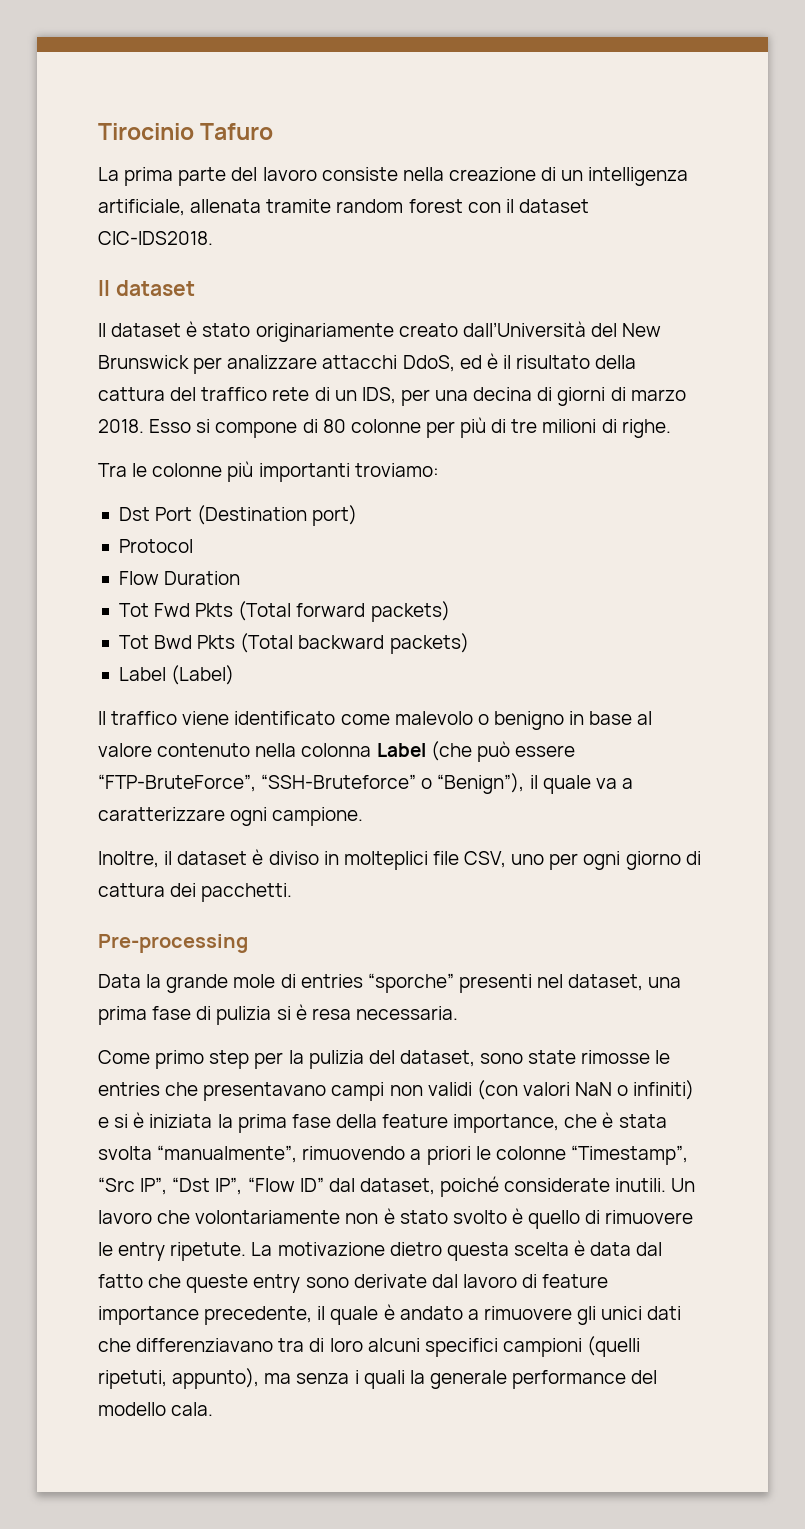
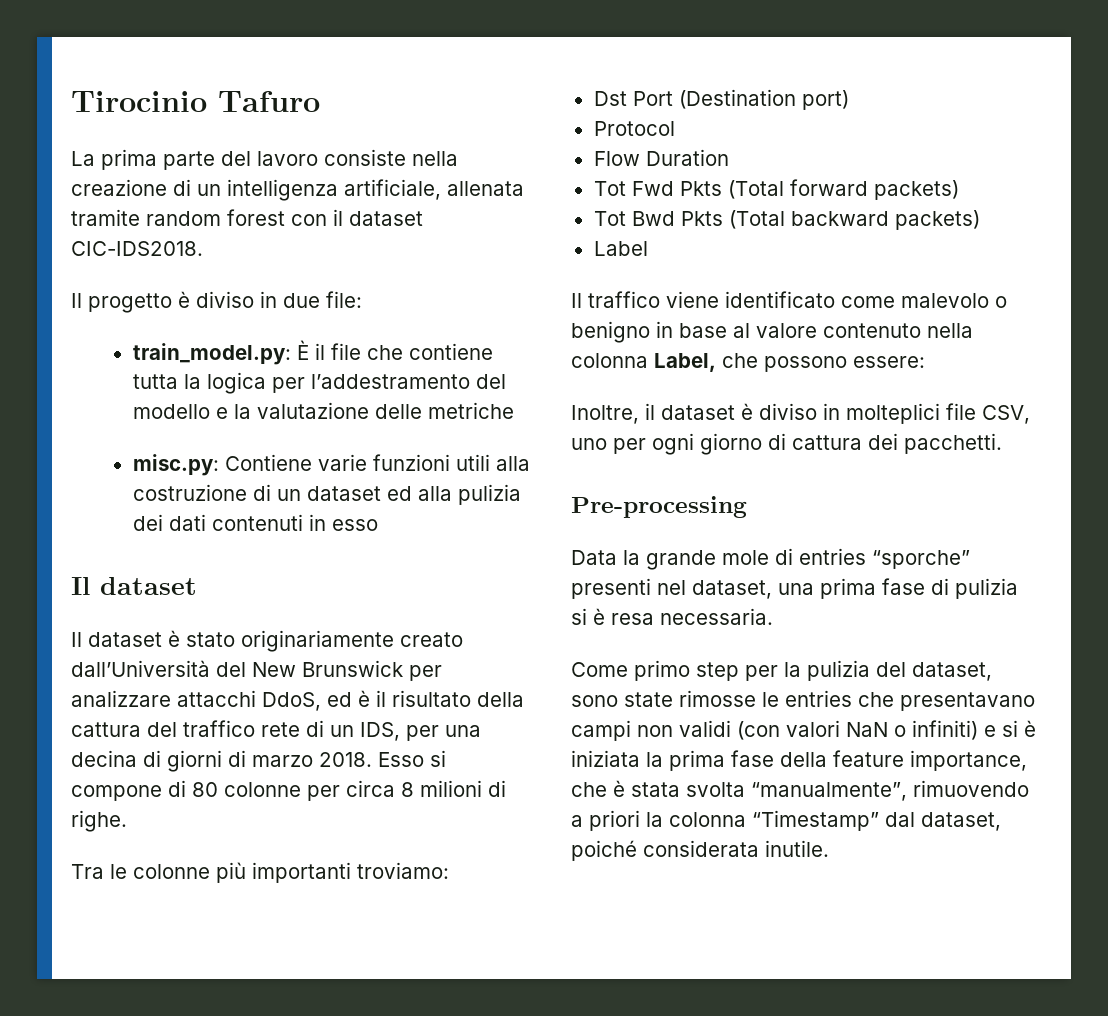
(213, 238) none -> [71,291,362,313] [132,340,493,365] [132,372,506,394] [132,402,514,419] [132,454,530,476] [132,484,521,505] [132,514,378,531] // Il progetto è diviso in due file: // train_model.py: È il file che contiene tutta la logica per l’addestramento del modello e la valutazione delle metriche // misc.py: Contiene varie funzioni utili alla costruzione di un dataset ed alla pulizia dei dati contenuti in esso
[460,417,538,438] più di tre -> [346,780,414,797] circa 8
[171,665,235,685] (Label) -> (648, 248) none
[376,741,575,762] [98,773,633,794] [98,807,364,826] Label (che può essere “FTP-BruteForce”, “SSH-Bruteforce” o “Benign”), il quale va a caratterizzare ogni campione. -> [654,353,925,372] Label, che possono essere:
[475,1145,688,1165] [98,1176,696,1197] [98,1208,694,1229] [98,1240,663,1261] [98,1274,609,1293] [98,1304,682,1325] [98,1336,641,1357] [98,1368,658,1389] [98,1402,214,1416] le colonne “Timestamp”, “Src IP”, “Dst IP”, “Flow ID” dal dataset, poiché considerate inutili. Un lavoro che volontariamente non è stato svolto è quello di rimuovere le entry ripetute. La motivazione dietro questa scelta è data dal fatto che queste entry sono derivate dal lavoro di feature importance precedente, il quale è andato a rimuovere gli unici dati che differenziavano tra di loro alcuni specifici campioni (quelli ripetuti, appunto), ma senza i quali la generale performance del modello cala. -> [646,810,1001,831] [571,840,829,861] la colonna “Timestamp” dal dataset, poiché considerata inutile.

